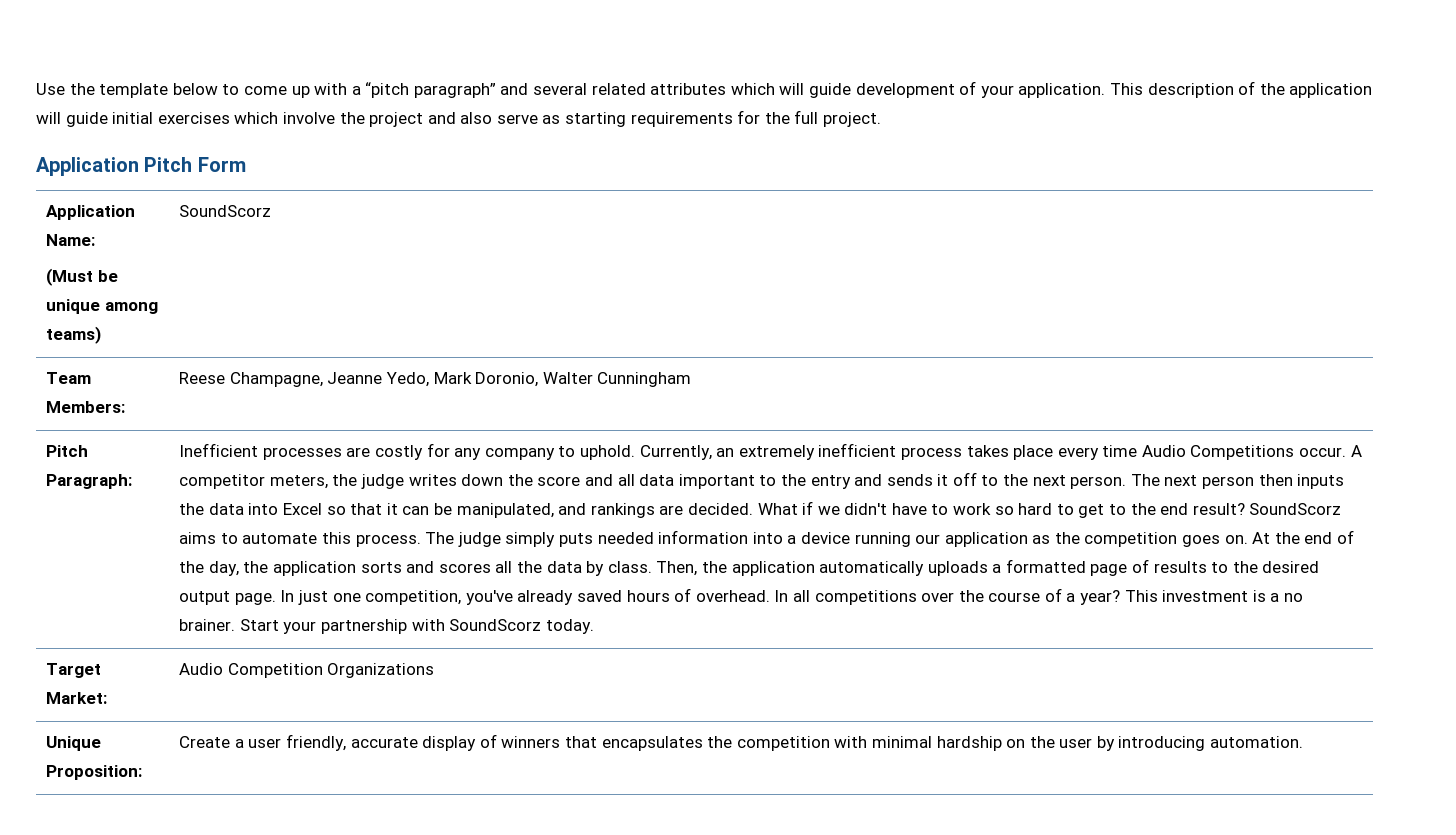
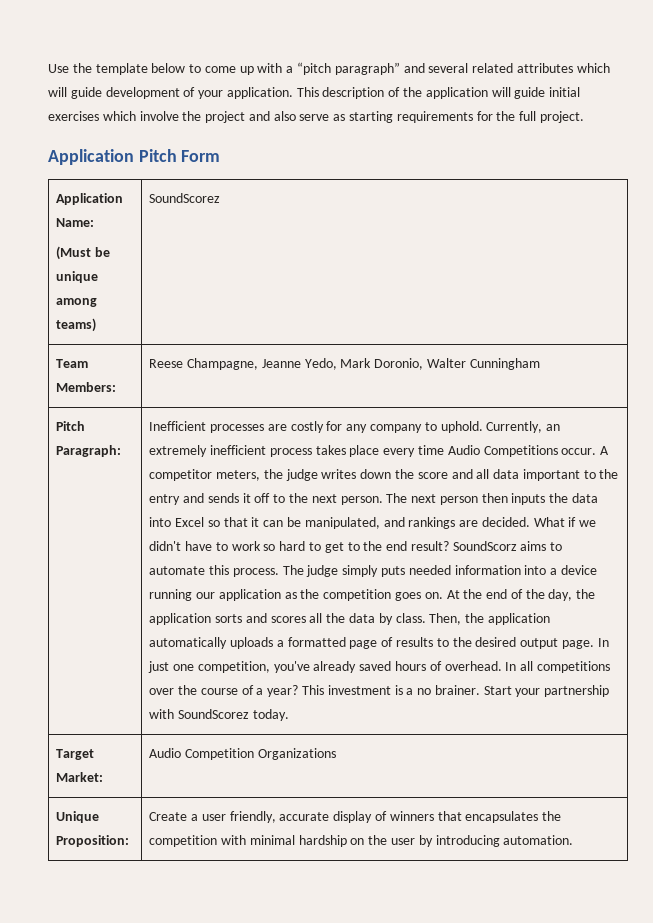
[179,205,272,217] SoundScorz -> [149,193,221,203] SoundScorez
[449,619,542,631] SoundScorz -> [178,709,250,719] SoundScorez

